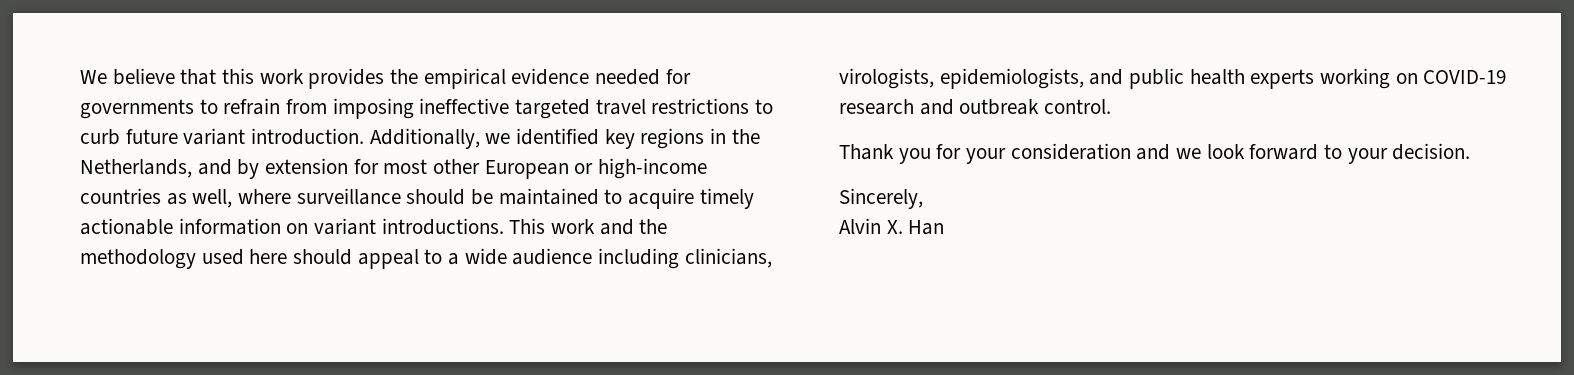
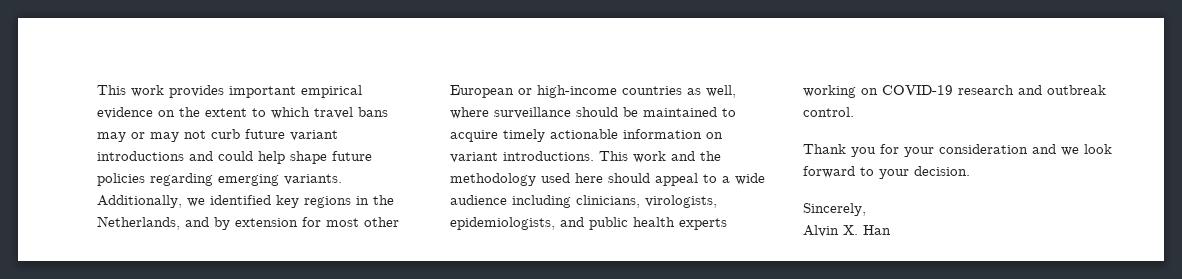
[80,68,255,85] We believe that this -> [97,85,126,95] This
[390,69,419,84] the -> [229,86,296,98] important
[595,69,691,85] [80,98,774,119] [80,128,365,145] needed for governments to refrain from imposing ineffective targeted travel restrictions to curb future variant introduction. -> [158,107,388,119] [97,129,338,142] [97,151,372,164] [97,173,342,186] on the extent to which travel bans may or may not curb future variant introductions and could help shape future policies regarding emerging variants.

